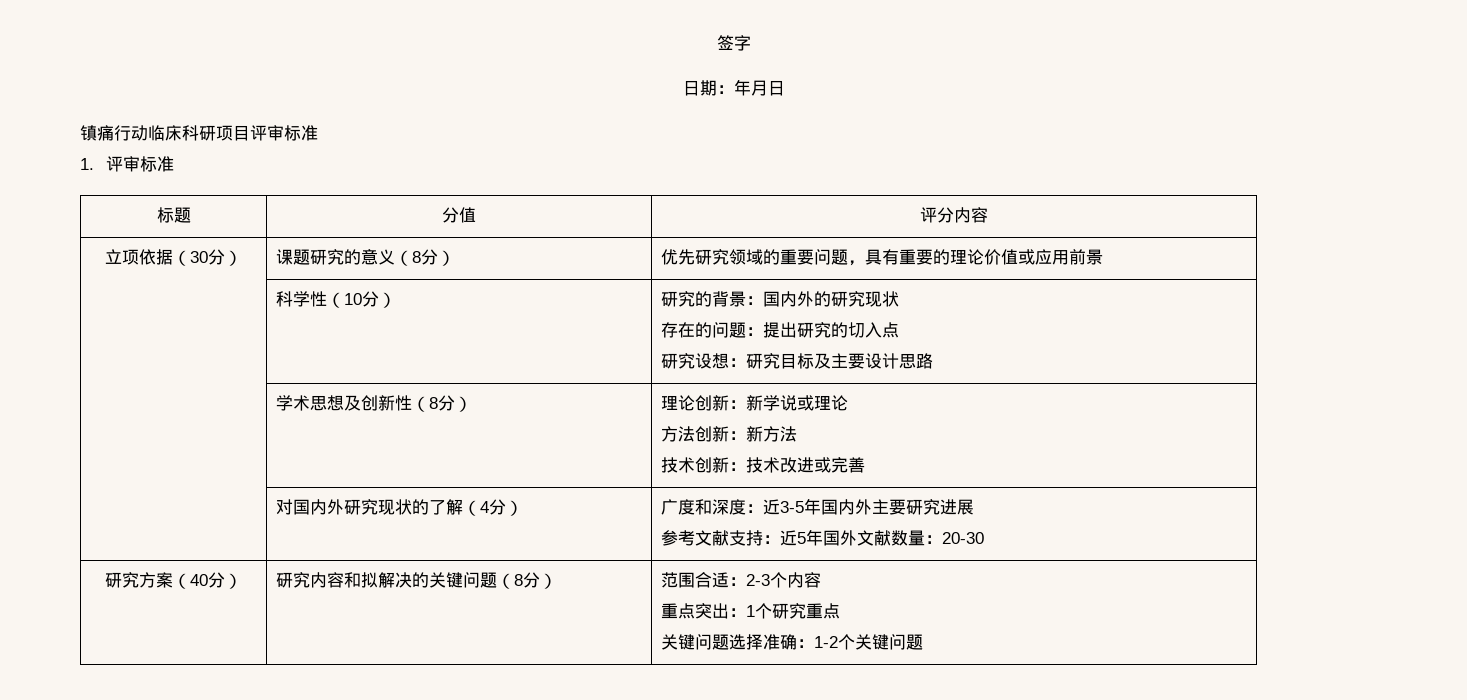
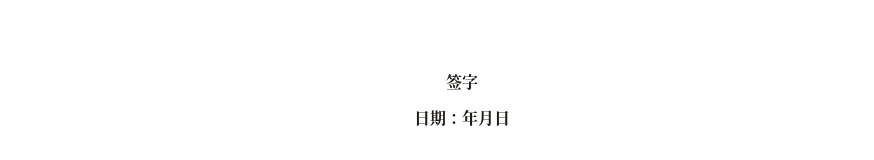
[80,125,318,141] [80,156,174,172] [156,207,191,223] [442,207,476,223] [920,207,988,223] [105,249,242,266] [275,249,455,266] [660,249,1103,266] [275,291,396,308] [660,291,899,307] [660,322,899,338] [660,353,933,369] [275,395,472,412] [660,395,848,411] [660,426,797,442] [660,457,865,473] [275,499,523,516] [660,498,974,515] [660,529,984,546] [105,572,242,589] [275,572,557,589] [660,572,821,588] [660,603,840,619] [660,634,923,650] // 镇痛行动临床科研项目评审标准 // 1.评审标准 // 标题 | 分值 | 评分内容 // 立项依据（30分） | 课题研究的意义（8分） | 优先研究领域的重要问题，具有重要的理论价值或应用前景 // | 科学性（10分） | 研究的背景：国内外的研究现状 // 存在的问题：提出研究的切入点 // 研究设想：研究目标及主要设计思路 // | 学术思想及创新性（8分） | 理论创新：新学说或理论 // 方法创新：新方法 // 技术创新：技术改进或完善 // | 对国内外研究现状的了解（4分） | 广度和深度：近3-5年国内外主要研究进展 // 参考文献支持：近5年国外文献数量：20-30 // 研究方案（40分） | 研究内容和拟解决的关键问题（8分） | 范围合适：2-3个内容 // 重点突出：1个研究重点 // 关键问题选择准确：1-2个关键问题 -> (510, 118) none

